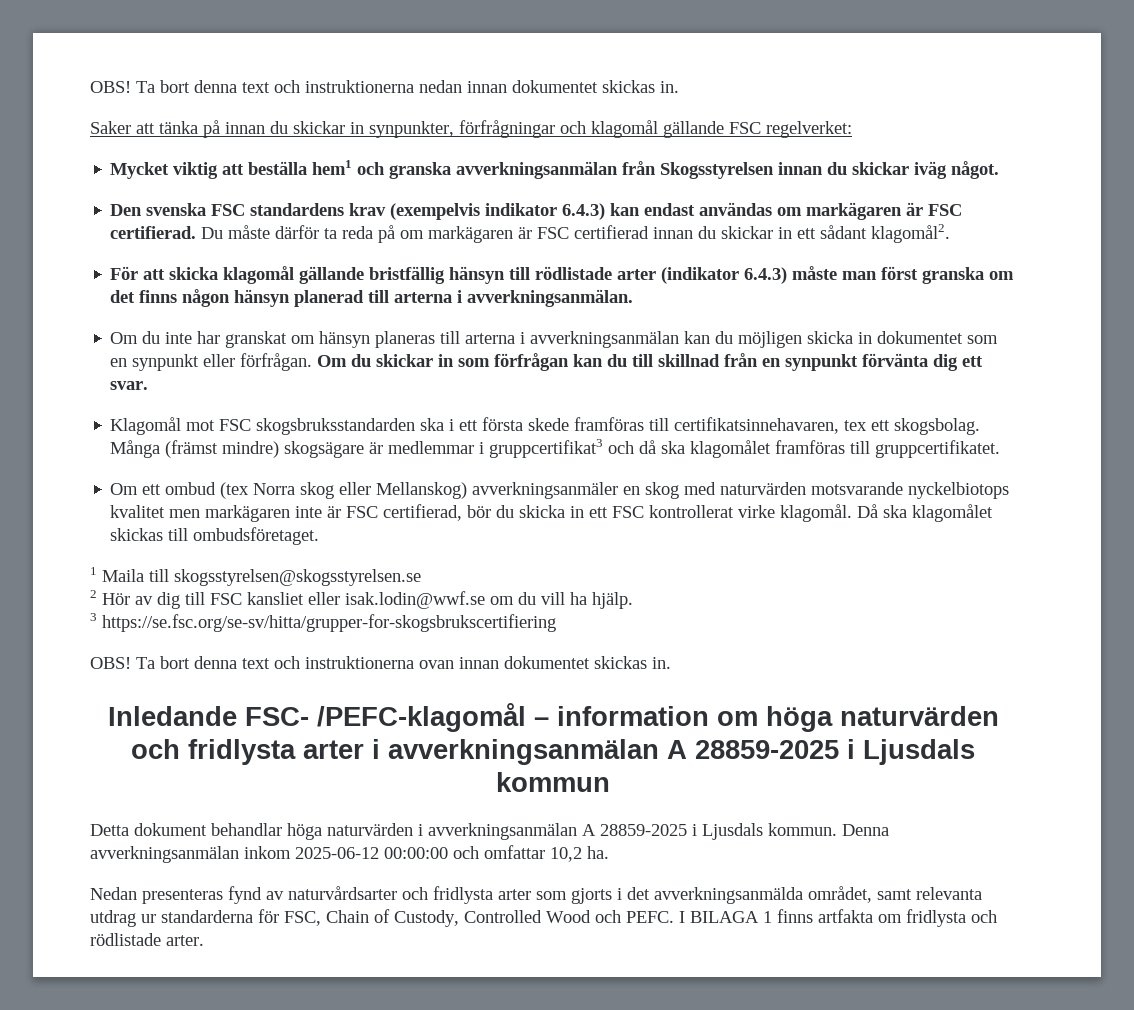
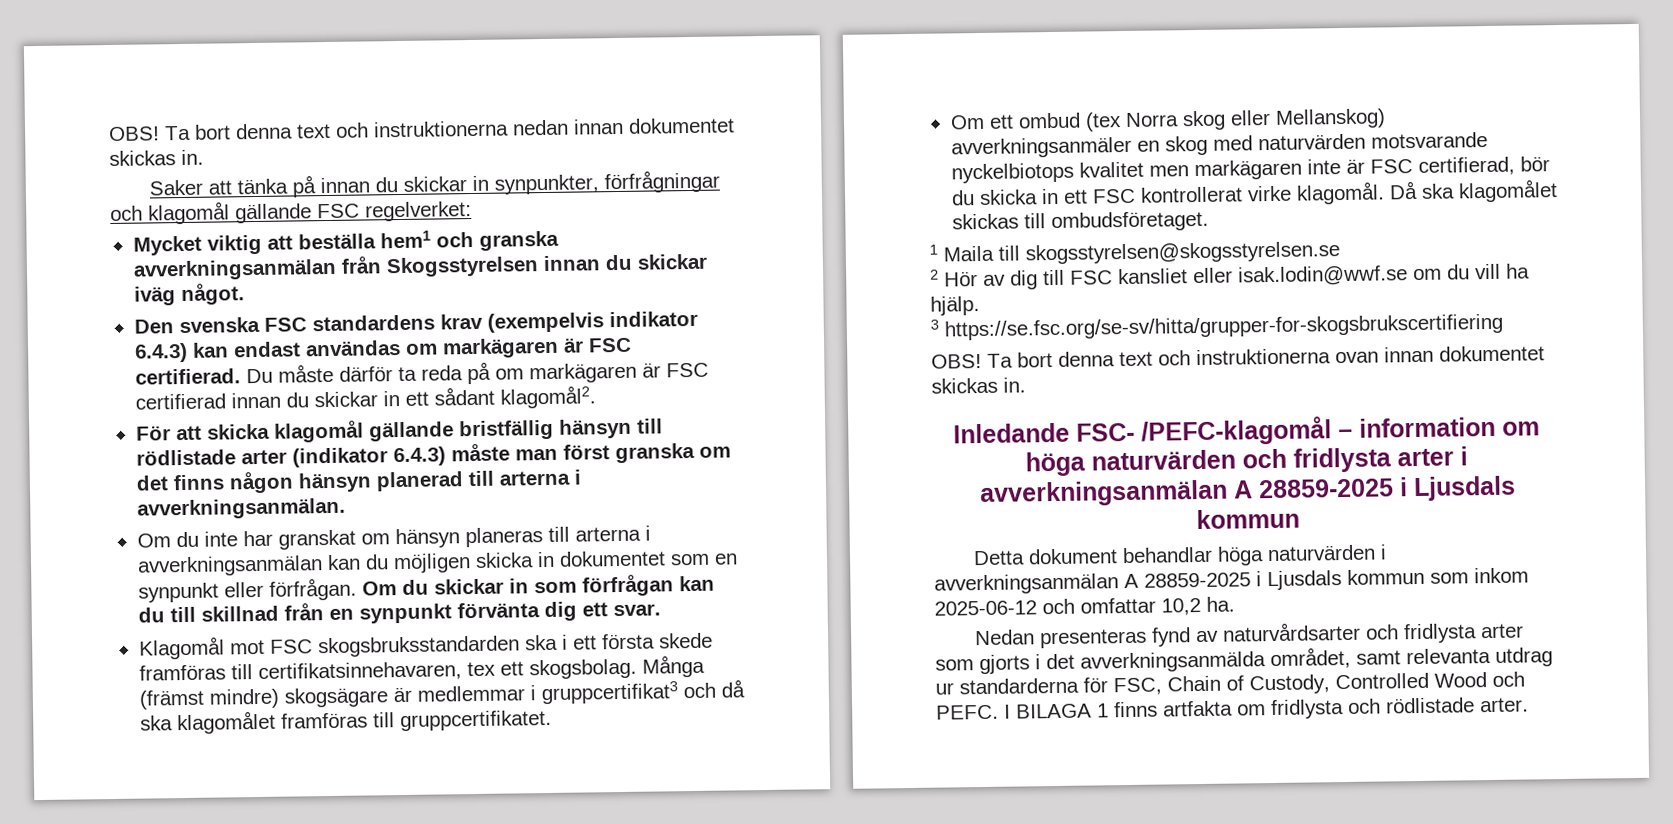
[768,823,889,836] [90,846,239,863] kommun. Denna avverkningsanmälan -> [1347,568,1469,585] kommun som
[384,847,448,859] 00:00:00 -> (1037, 608) none

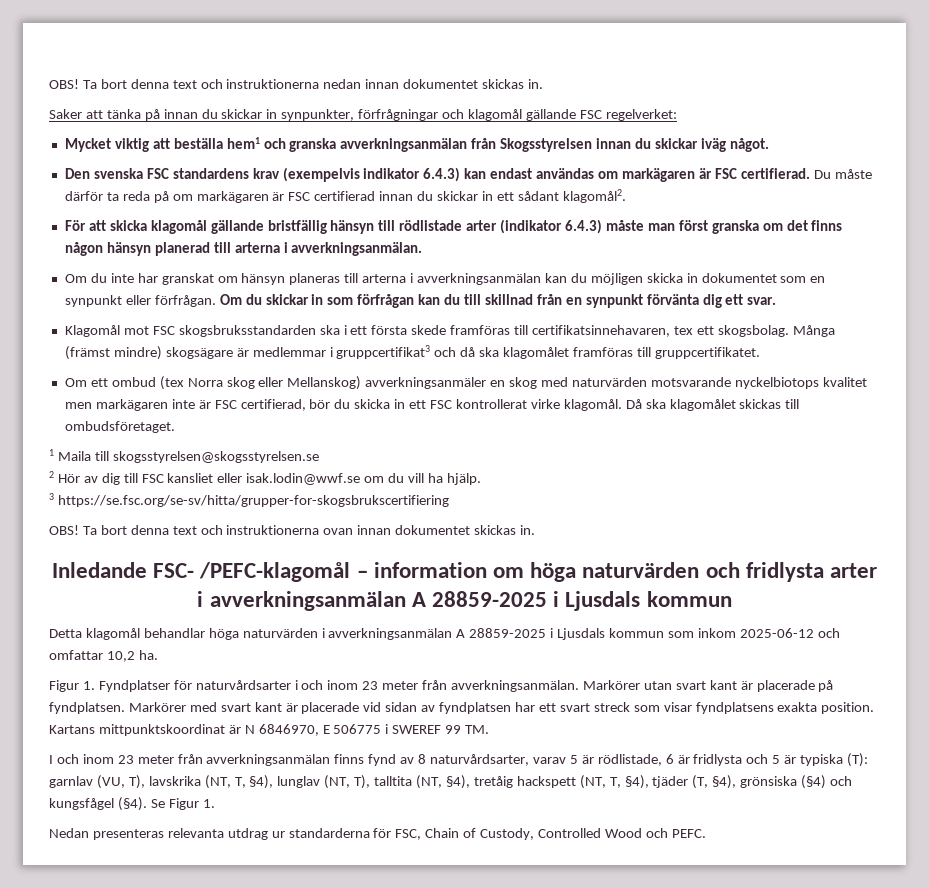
[1027,548,1118,565] dokument -> [85,628,140,640] klagomål
[974,621,1524,649] [935,646,1401,675] Nedan presenteras fynd av naturvårdsarter och fridlysta arter som gjorts i det avverkningsanmälda området, samt -> [49,680,834,692] [49,702,875,714] [49,724,490,736] [49,753,869,767] [49,775,853,789] [49,797,215,811] [49,828,164,840] Figur 1. Fyndplatser för naturvårdsarter i och inom 23 meter från avverkningsanmälan. Markörer utan svart kant är placerade på fyndplatsen. Markörer med svart kant är placerade vid sidan av fyndplatsen har ett svart streck som visar fyndplatsens exakta position. Kartans mittpunktskoordinat är N 6846970, E 506775 i SWEREF 99 TM. // I och inom 23 meter från avverkningsanmälan finns fynd av 8 naturvårdsarter, varav 5 är rödlistade, 6 är fridlysta och 5 är typiska (T): garnlav (VU, T), lavskrika (NT, T, §4), lunglav (NT, T), talltita (NT, §4), tretåig hackspett (NT, T, §4), tjäder (T, §4), grönsiska (§4) och kungsfågel (§4). Se Figur 1. // Nedan presenteras
[1004,697,1529,720] I BILAGA 1 finns artfakta om fridlysta och rödlistade arter. -> (706, 833) none

